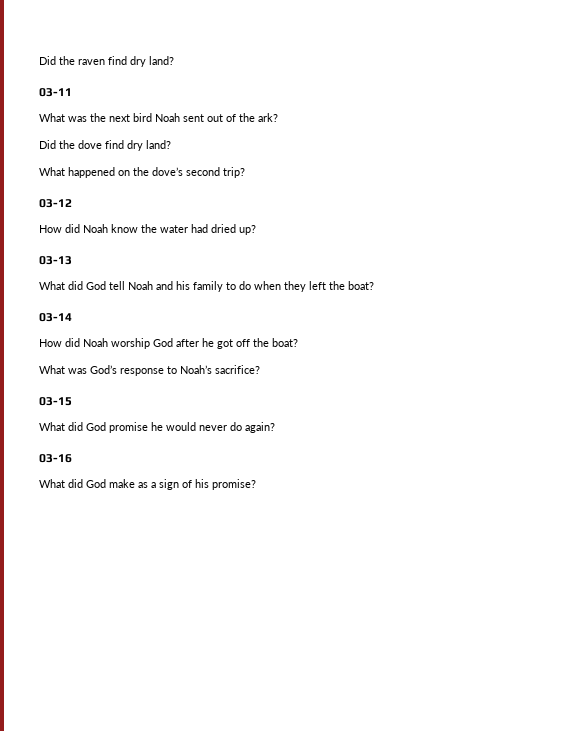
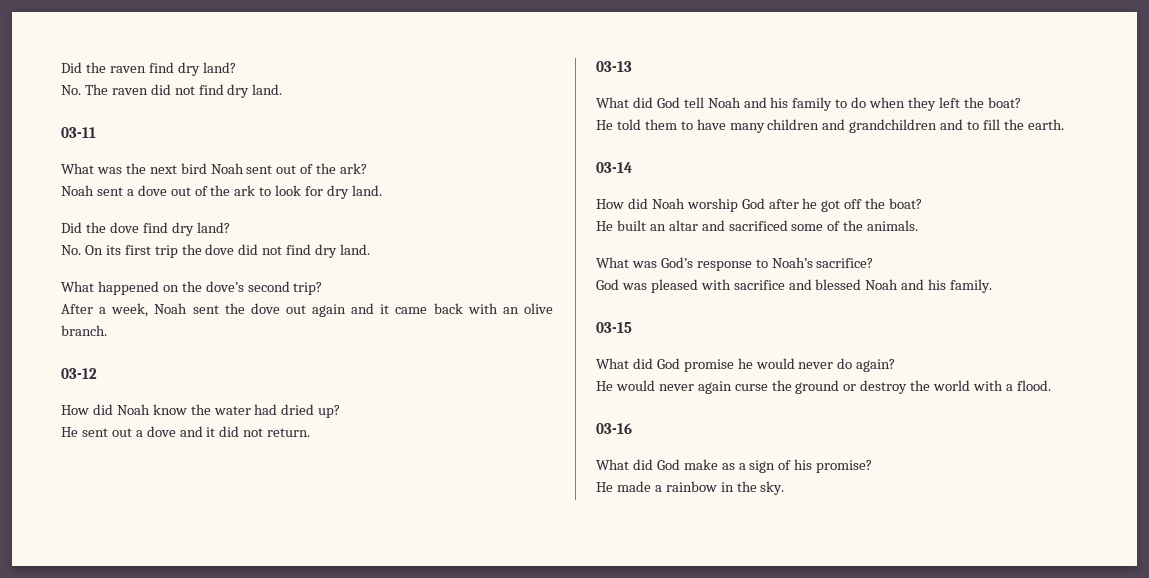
(174, 60) none -> [61,84,283,98] // No. The raven did not find dry land.
(278, 117) none -> [61,185,382,199] // Noah sent a dove out of the ark to look for dry land.
(171, 144) none -> [61,244,371,258] // No. On its first trip the dove did not find dry land.
(245, 172) none -> [61,303,553,317] [61,325,107,336] // After a week, Noah sent the dove out again and it came back with an olive branch.
(256, 230) none -> [61,426,311,437] // He sent out a dove and it did not return.
(374, 285) none -> [596,119,1064,133] // He told them to have many children and grandchildren and to fill the earth.
(298, 342) none -> [596,220,919,231] // He built an altar and sacrificed some of the animals.
(260, 369) none -> [596,279,993,293] // God was pleased with sacrifice and blessed Noah and his family.
(275, 427) none -> [596,380,1051,394] // He would never again curse the ground or destroy the world with a flood.
(256, 484) none -> [596,481,785,495] // He made a rainbow in the sky.

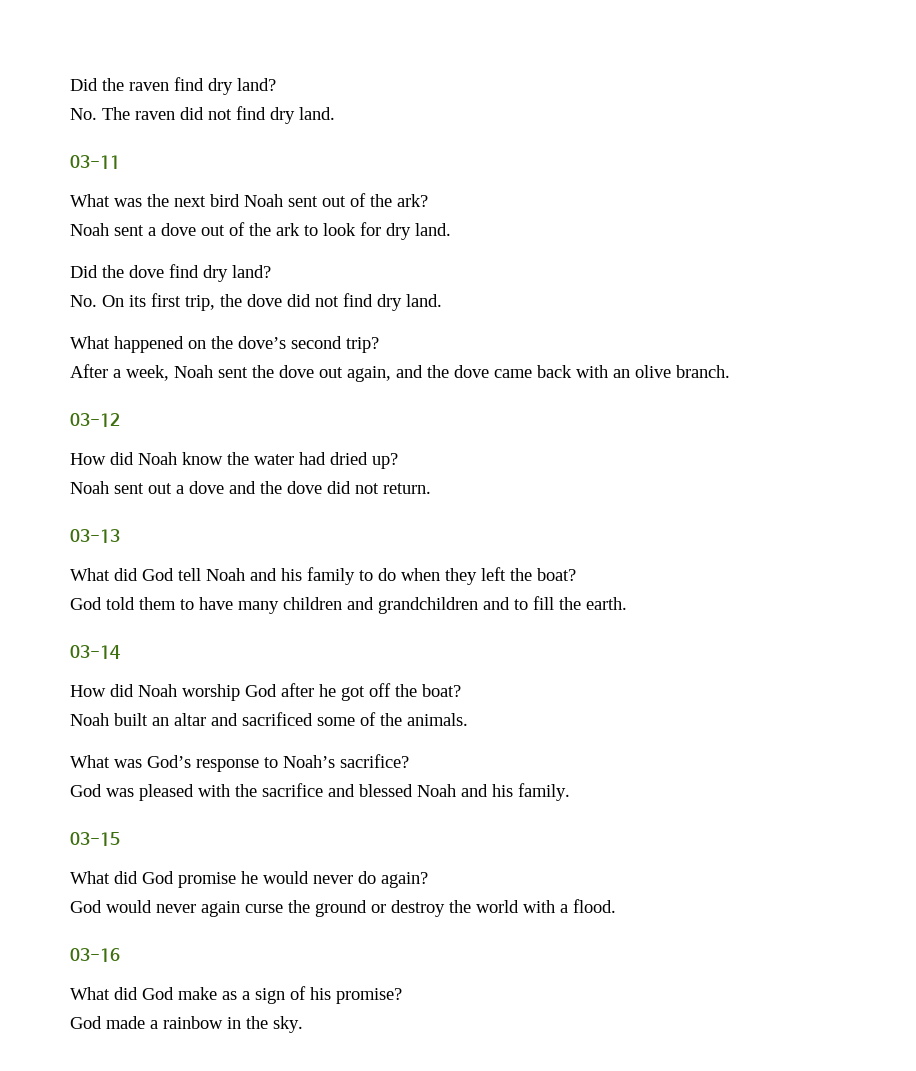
[154,245,178,258] trip -> [185,295,215,311] trip,
[312,303,390,317] again and it -> [347,365,489,382] again, and the dove
[61,427,78,437] He -> [70,481,109,494] Noah
[206,427,216,437] it -> [260,481,322,494] the dove
[596,120,613,130] He -> [70,597,102,610] God
[596,221,613,231] He -> [70,713,109,726] Noah
(731, 284) none -> [235,784,257,797] the
[596,381,613,391] He -> [70,900,102,913] God
[596,482,613,492] He -> [70,1016,102,1029] God

